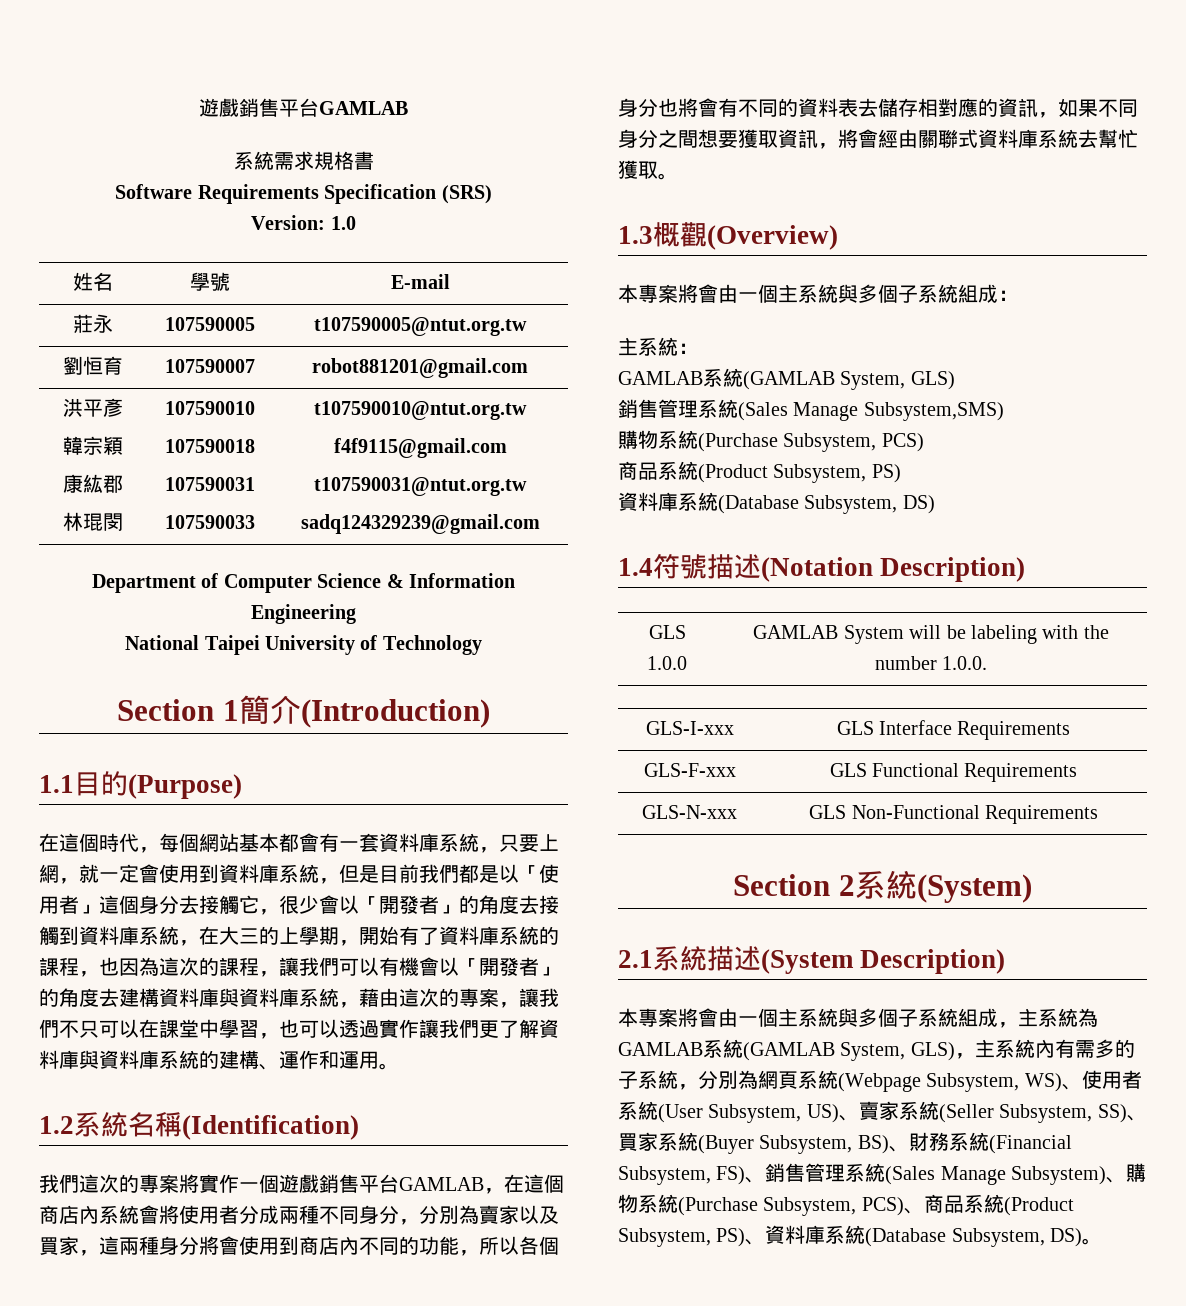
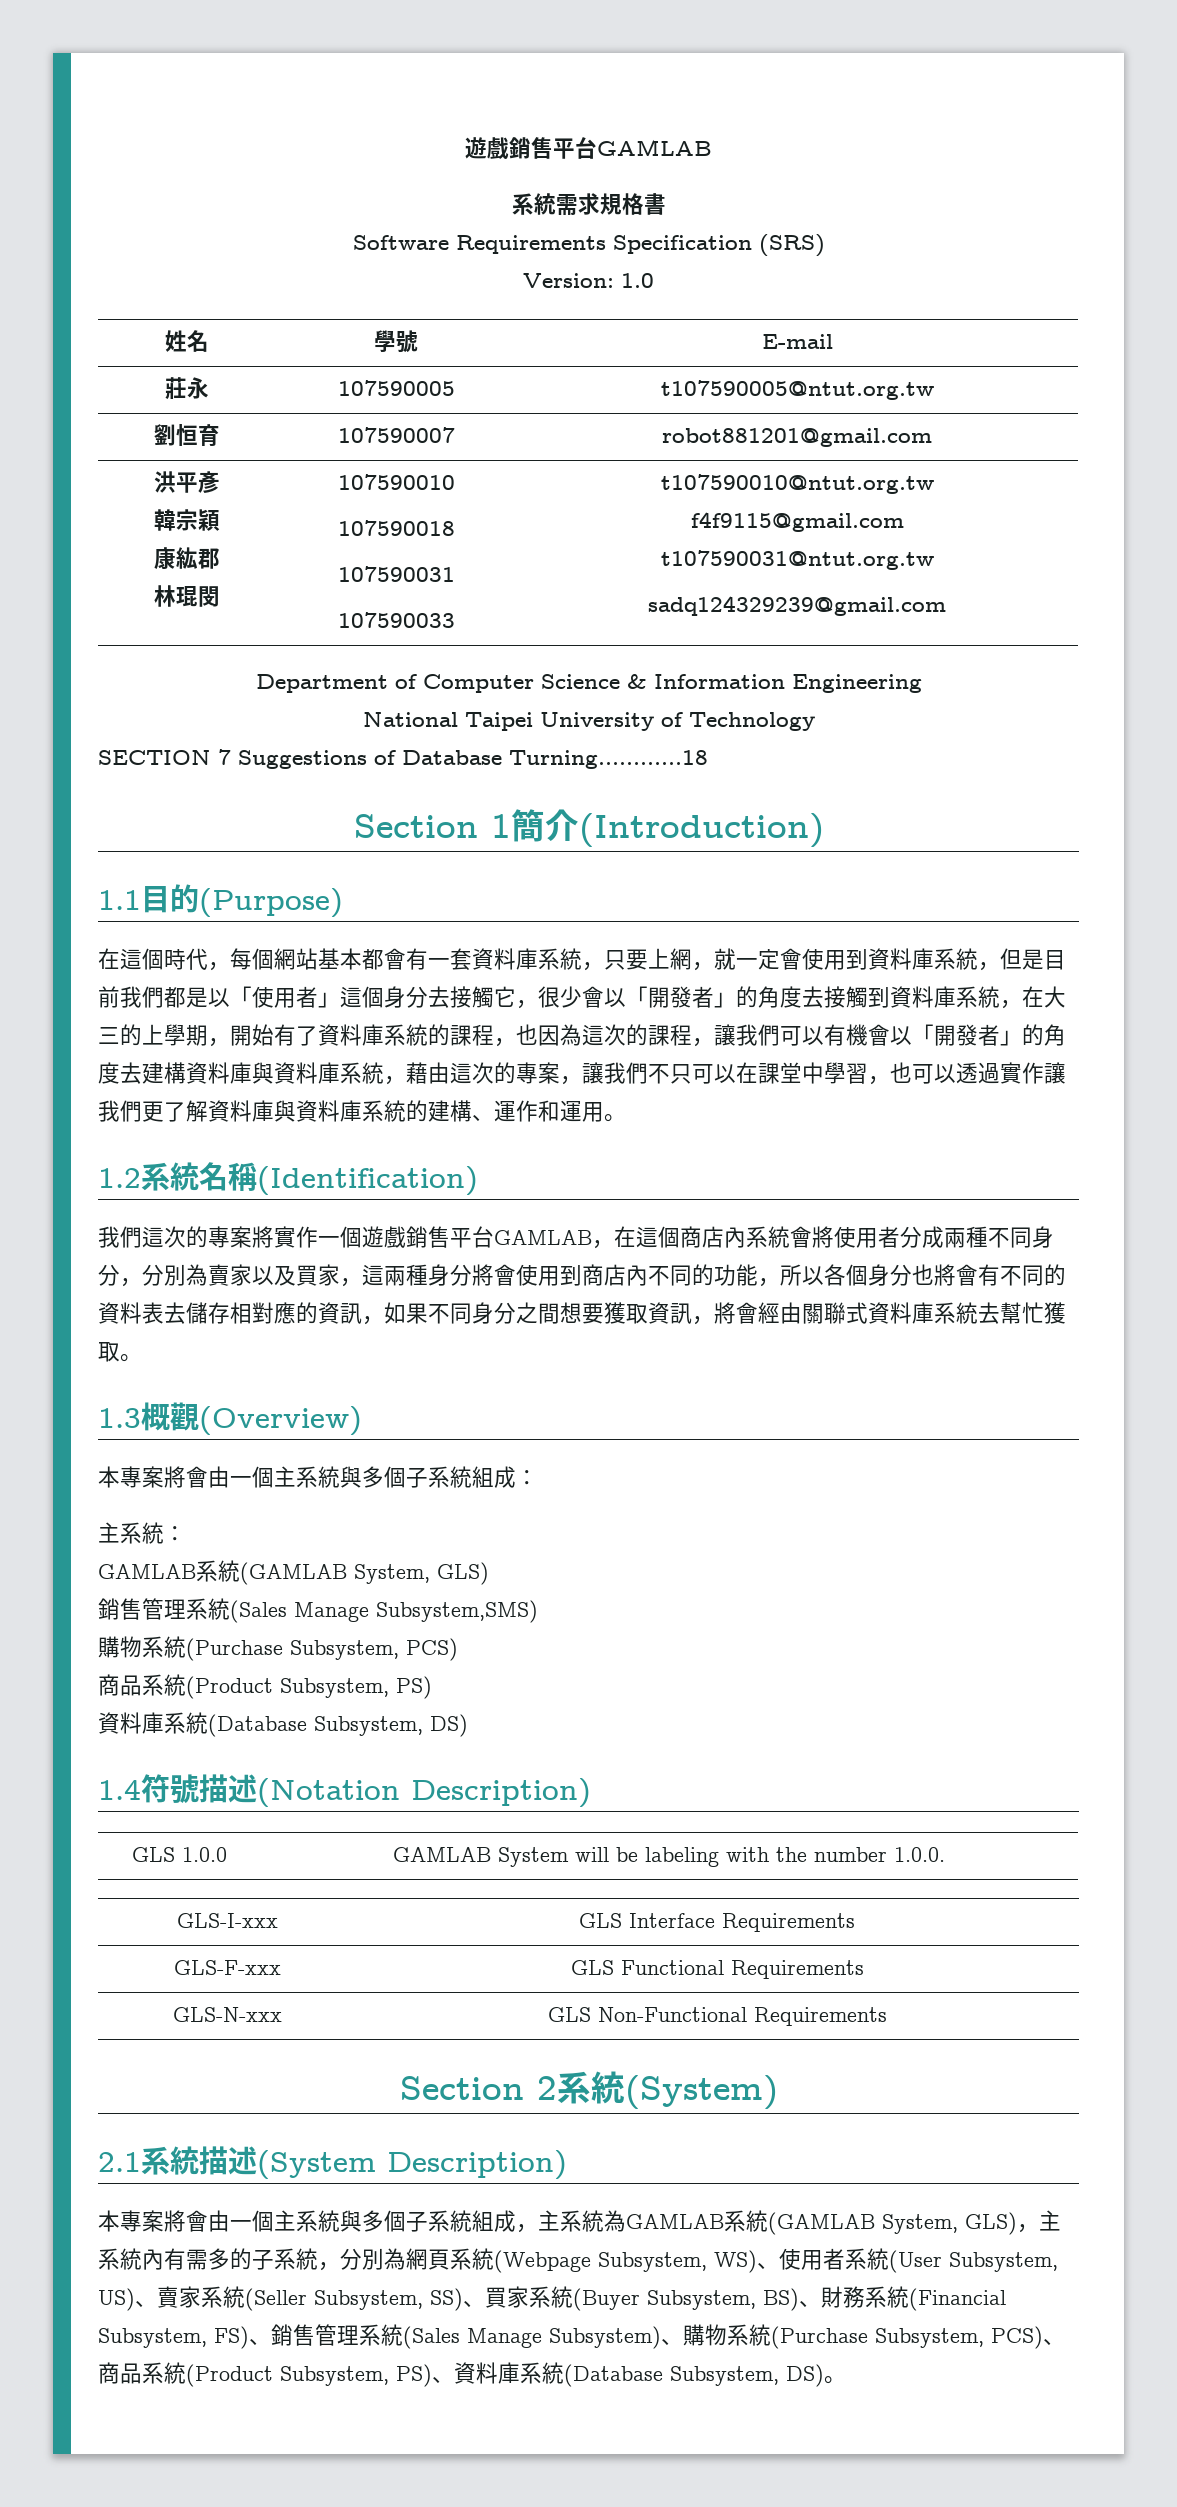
(482, 645) none -> [98,749,708,769] // SECTION 7 Suggestions of Database Turning…………18

